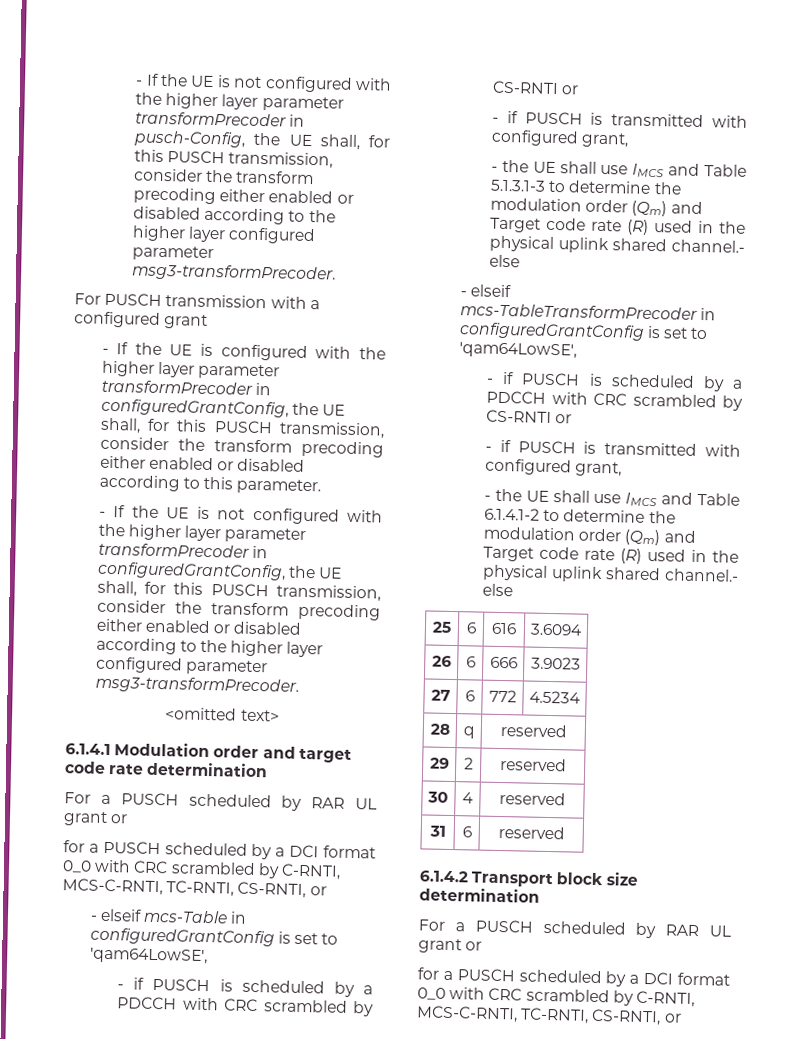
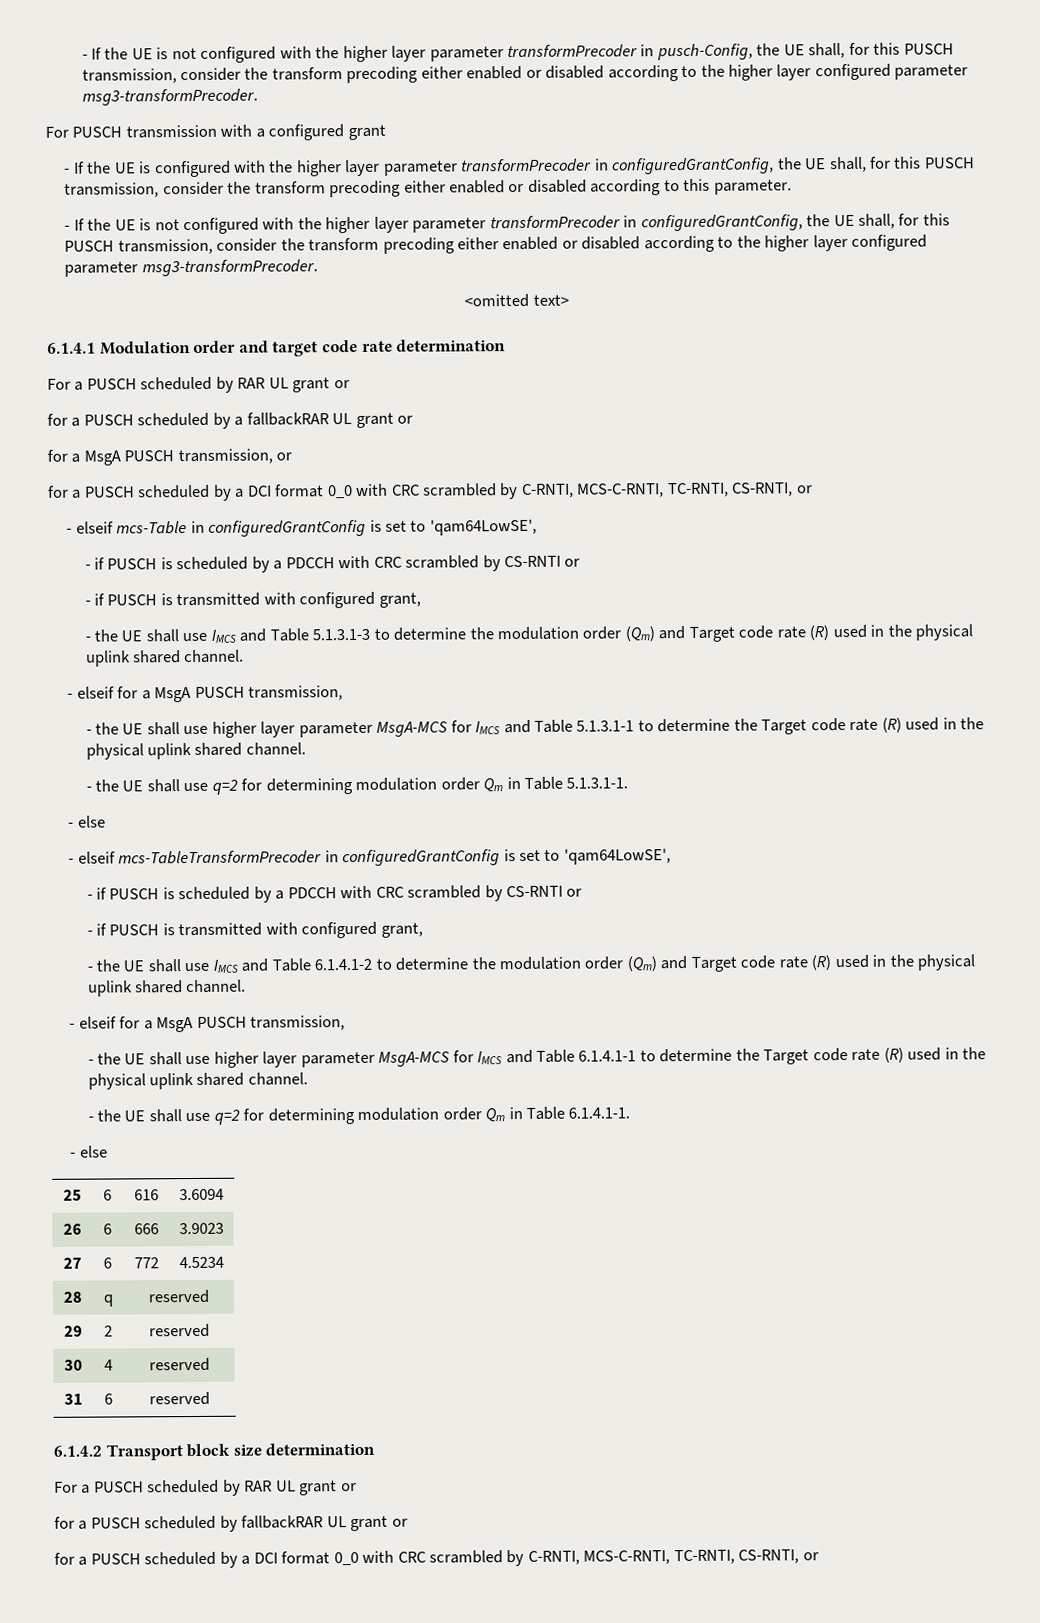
(129, 819) none -> [47,412,414,429] [47,448,293,466] // for a PUSCH scheduled by a fallbackRAR UL grant or // for a MsgA PUSCH transmission, or
[671,239,745,253] channel.- -> [184,649,245,664] [67,685,343,703] [85,717,984,738] [85,742,306,760] [85,776,629,795] [68,822,75,828] channel. // - elseif for a MsgA PUSCH transmission, // - the UE shall use higher layer parameter MsgA-MCS for IMCS and Table 5.1.3.1-1 to determine the Target code rate (R) used in the physical uplink shared channel. // - the UE shall use q=2 for determining modulation order Qm in Table 5.1.3.1-1. // -
[664,568,739,582] channel.- -> [186,979,247,994] [69,1015,345,1033] [87,1047,986,1068] [87,1072,308,1090] [87,1106,631,1125] [70,1152,77,1158] channel. // - elseif for a MsgA PUSCH transmission, // - the UE shall use higher layer parameter MsgA-MCS for IMCS and Table 6.1.4.1-1 to determine the Target code rate (R) used in the physical uplink shared channel. // - the UE shall use q=2 for determining modulation order Qm in Table 6.1.4.1-1. // -
(483, 946) none -> [54,1515,408,1532] // for a PUSCH scheduled by fallbackRAR UL grant or

